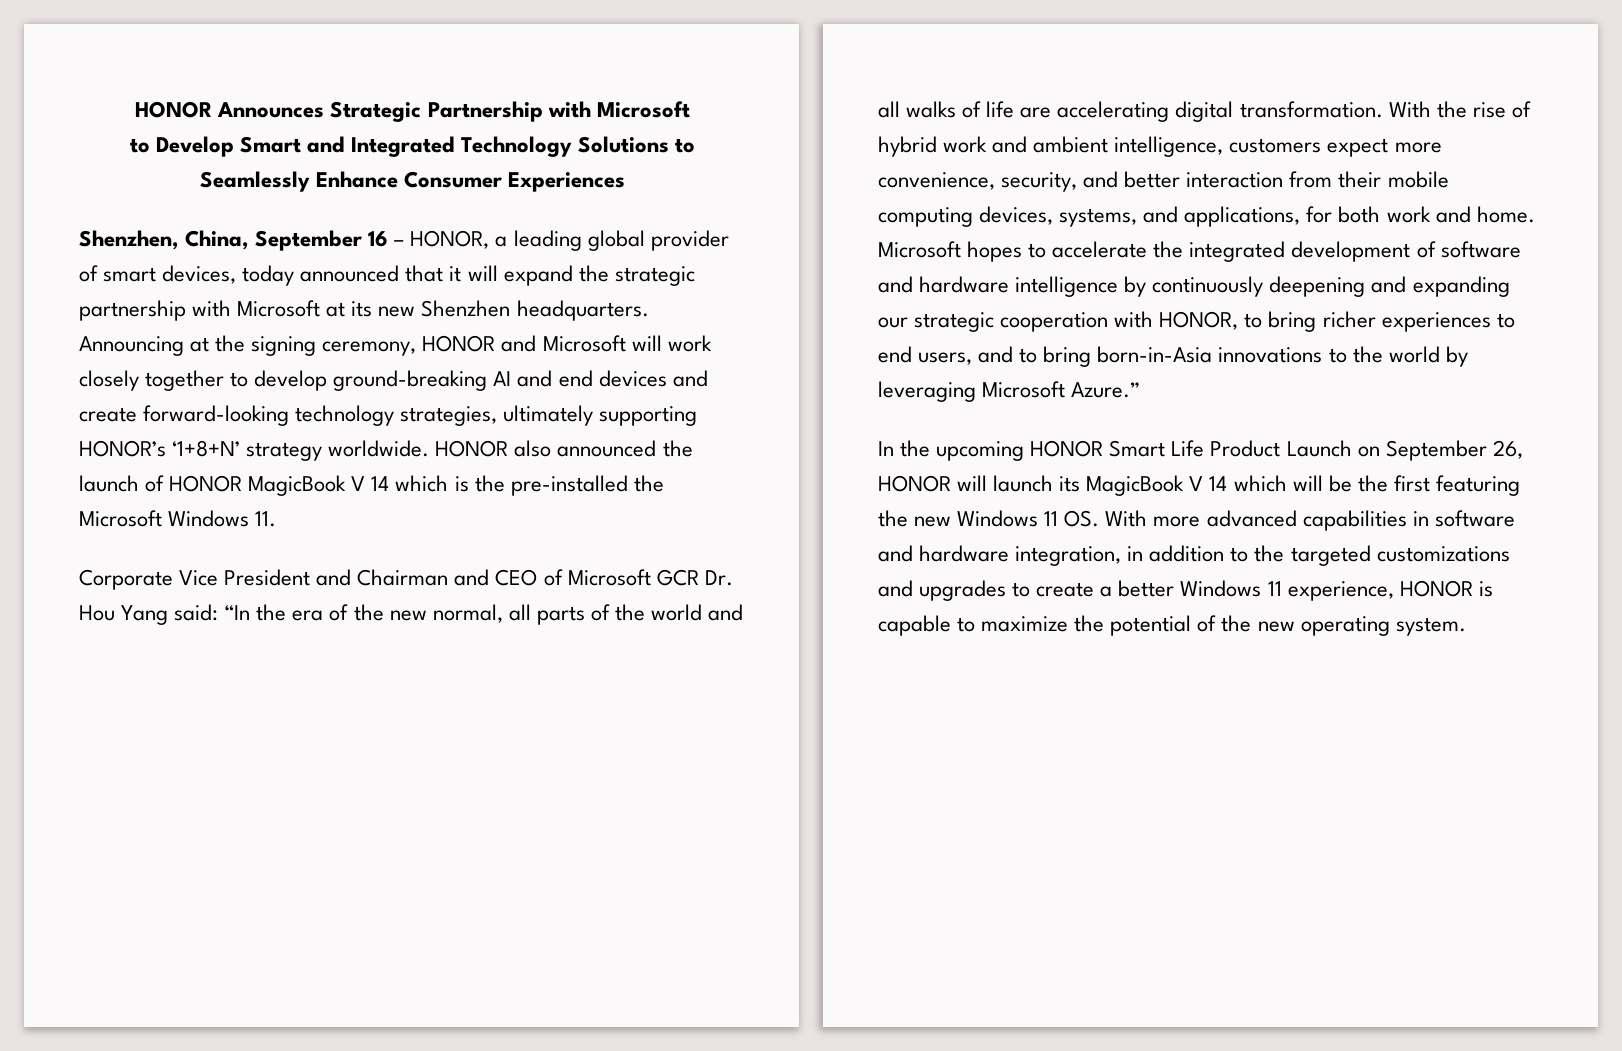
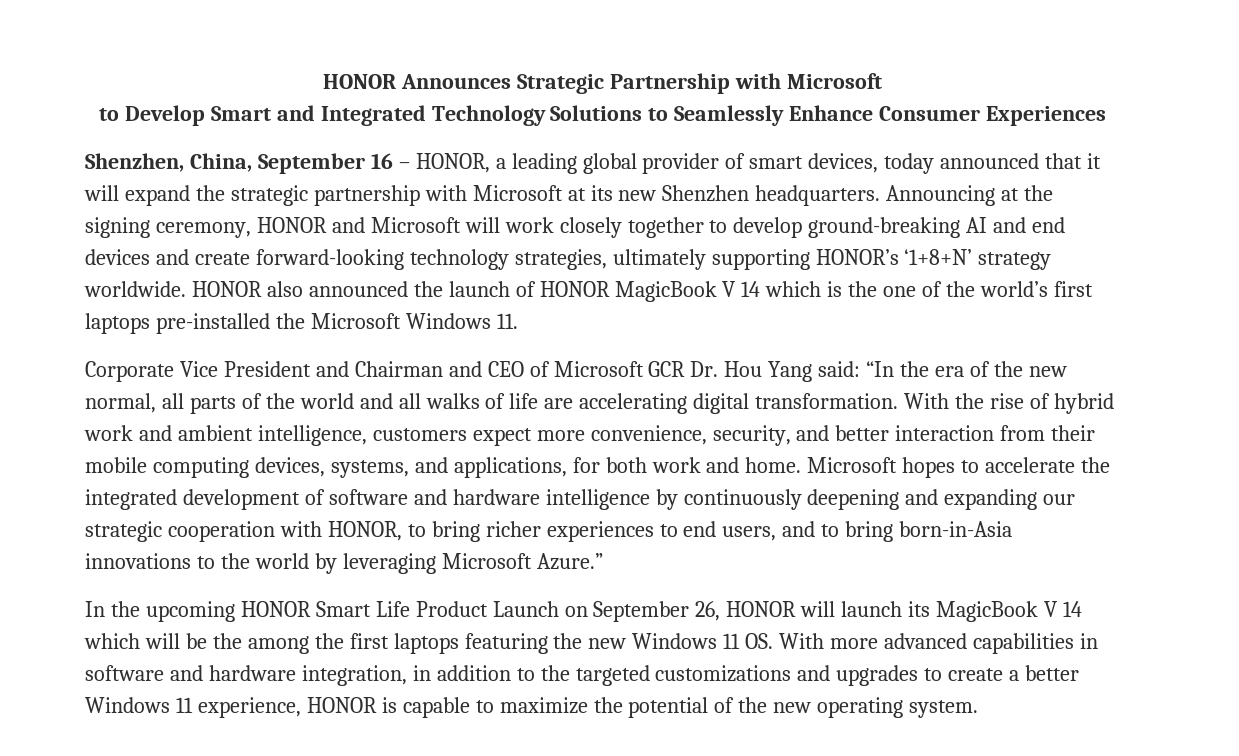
(505, 483) none -> [883,281,1093,297] [85,313,150,334] one of the world’s first laptops
[1393,475,1430,492] first -> [247,633,459,654] among the first laptops

